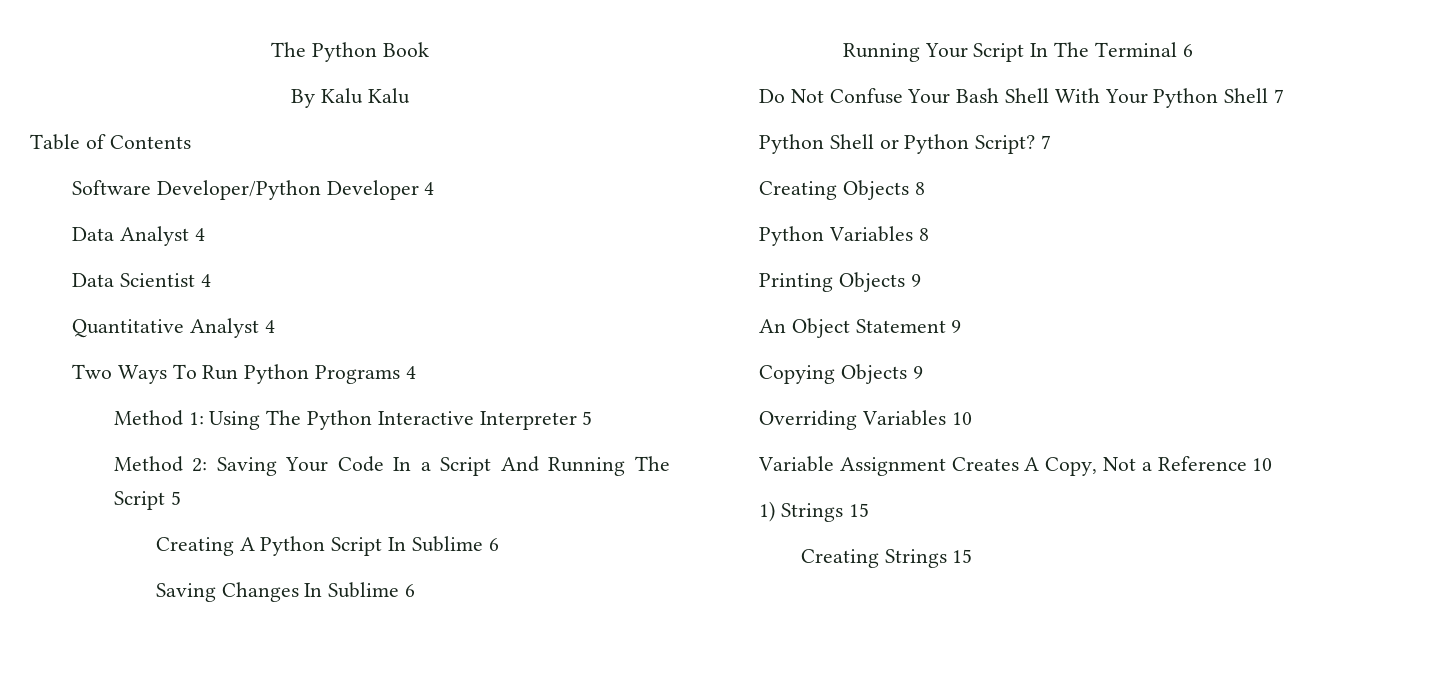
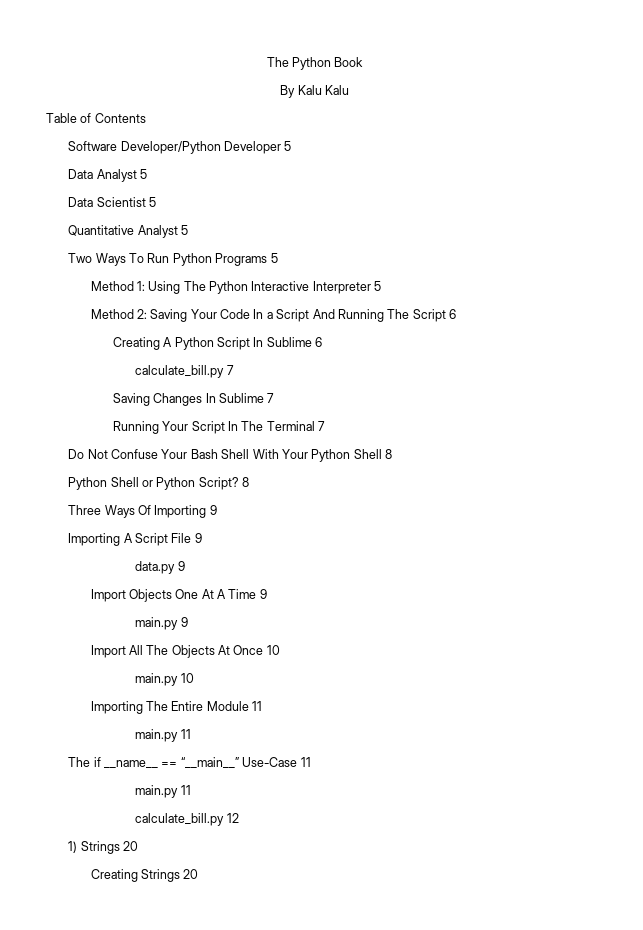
[424,182,435,195] 4 -> [284,141,292,151] 5
[194,228,205,241] 4 -> [140,169,148,179] 5
[200,274,211,287] 4 -> [149,197,157,207] 5
[264,320,275,333] 4 -> [181,225,189,235] 5
[405,366,416,379] 4 -> [270,253,278,263] 5
[170,491,181,505] 5 -> [449,309,457,319] 6
(499, 544) none -> [135,365,234,378] // calculate_bill.py 7
[404,584,415,597] 6 -> [267,393,275,403] 7
[1182,44,1193,57] 6 -> [318,421,326,431] 7
[1273,89,1284,103] 7 -> [385,449,393,459] 8
[1040,135,1051,149] [758,180,925,200] [758,226,929,246] [758,272,921,292] [758,318,962,338] [758,364,923,384] [758,410,972,430] [757,456,1273,476] 7 // Creating Objects 8 // Python Variables 8 // Printing Objects 9 // An Object Statement 9 // Copying Objects 9 // Overriding Variables 10 // Variable Assignment Creates A Copy, Not a Reference 10 -> [242,477,250,487] [68,505,217,518] [68,533,202,546] [135,561,185,574] [90,589,267,602] [135,617,188,630] [90,645,280,658] [135,673,194,686] [90,701,263,714] [135,729,191,742] [68,757,311,768] [135,785,191,798] [135,813,239,826] 8 // Three Ways Of Importing 9 // Importing A Script File 9 // data.py 9 // Import Objects One At A Time 9 // main.py 9 // Import All The Objects At Once 10 // main.py 10 // Importing The Entire Module 11 // main.py 11 // The if __name__ == “__main__” Use-Case 11 // main.py 11 // calculate_bill.py 12
[848,503,869,517] 15 -> [123,841,139,851] 20
[952,549,973,563] 15 -> [183,869,199,879] 20

